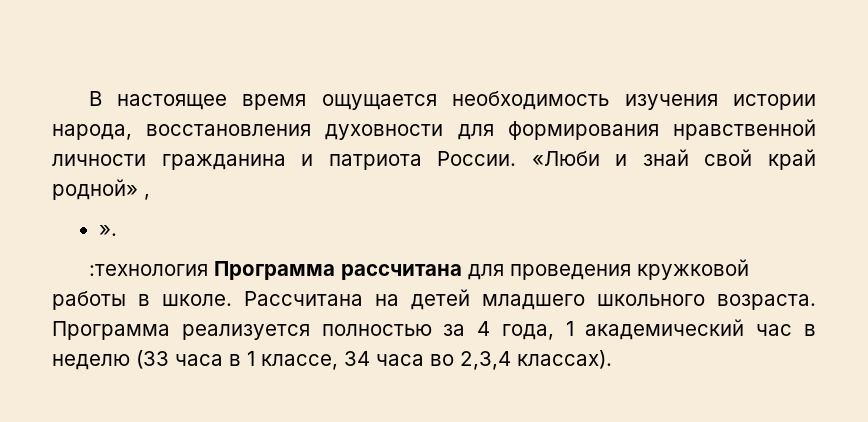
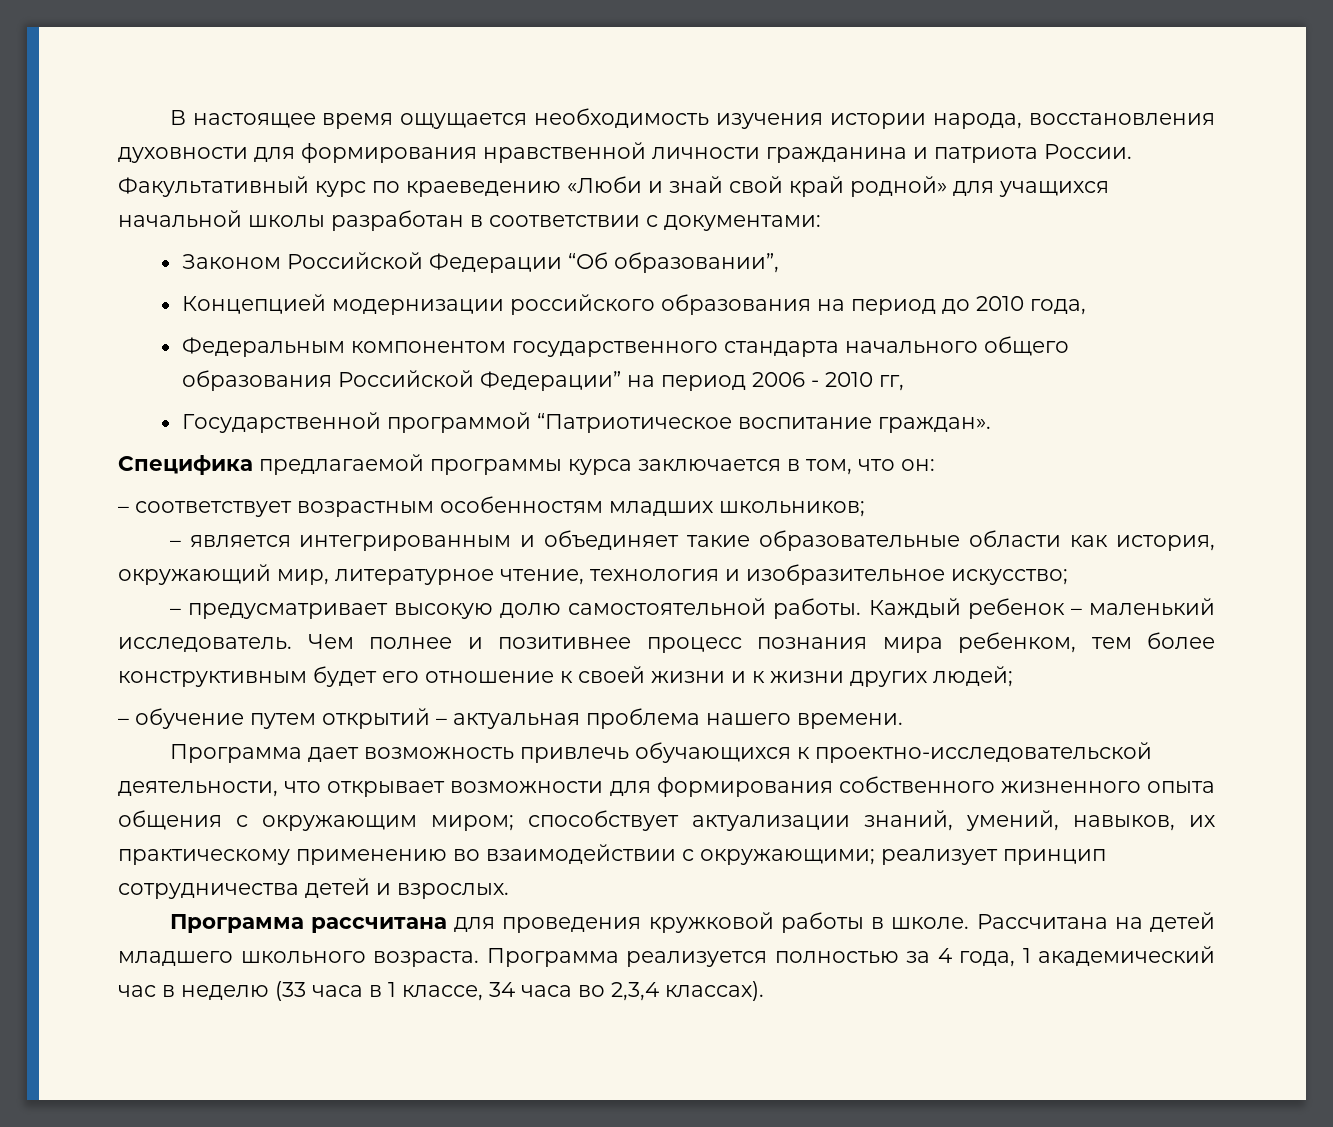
(517, 158) none -> [118,176,561,197] Факультативный курс по краеведению
[144,194,150,200] [98,225,117,236] [88,264,208,276] , // ». // :технология -> [953,181,1109,197] [118,210,821,231] [181,252,779,273] [181,294,1086,315] [181,336,1069,357] [181,370,904,391] [181,412,991,433] [118,454,935,475] [118,496,865,517] [169,530,1216,551] [118,564,1068,585] [169,598,1215,619] [118,632,1215,653] [118,666,1013,687] [118,708,903,729] [169,742,1152,763] [118,776,1215,797] [118,810,1215,831] [118,844,1106,865] [118,878,509,899] для учащихся начальной школы разработан в соответствии с документами: // Законом Российской Федерации “Об образовании”, // Концепцией модернизации российского образования на период до 2010 года, // Федеральным компонентом государственного стандарта начального общего образования Российской Федерации” на период 2006 - 2010 гг, // Государственной программой “Патриотическое воспитание граждан». // Специфика предлагаемой программы курса заключается в том, что он: // – соответствует возрастным особенностям младших школьников; // – является интегрированным и объединяет такие образовательные области как история, окружающий мир, литературное чтение, технология и изобразительное искусство; // – предусматривает высокую долю самостоятельной работы. Каждый ребенок – маленький исследователь. Чем полнее и позитивнее процесс познания мира ребенком, тем более конструктивным будет его отношение к своей жизни и к жизни других людей; // – обучение путем открытий – актуальная проблема нашего времени. // Программа дает возможность привлечь обучающихся к проектно-исследовательской деятельности, что открывает возможности для формирования собственного жизненного опыта общения с окружающим миром; способствует актуализации знаний, умений, навыков, их практическому применению во взаимодействии с окружающими; реализует принцип сотрудничества детей и взрослых. //

